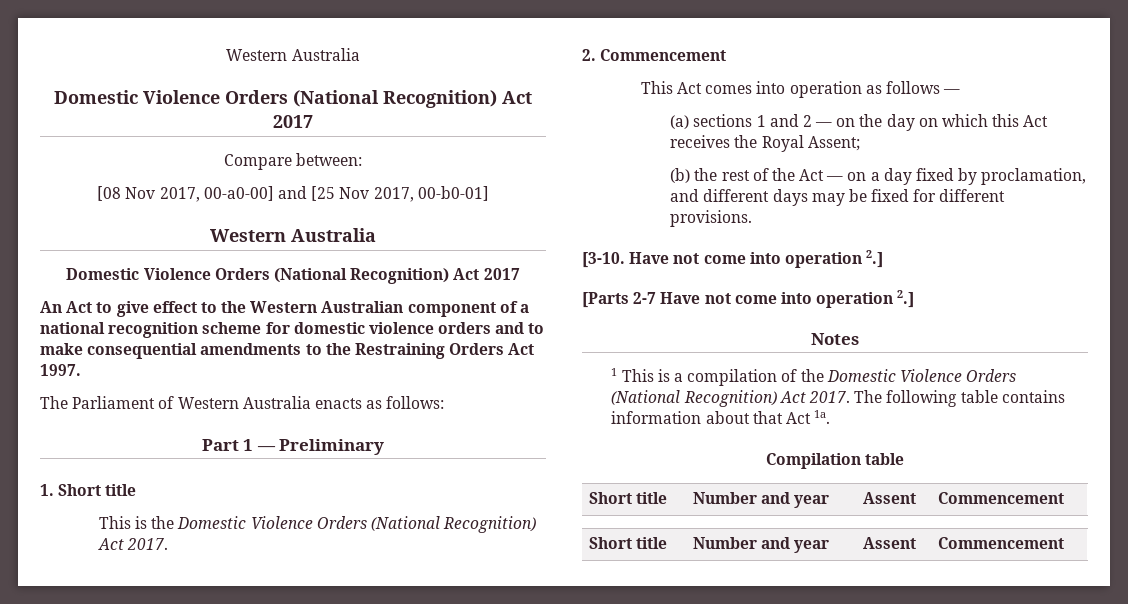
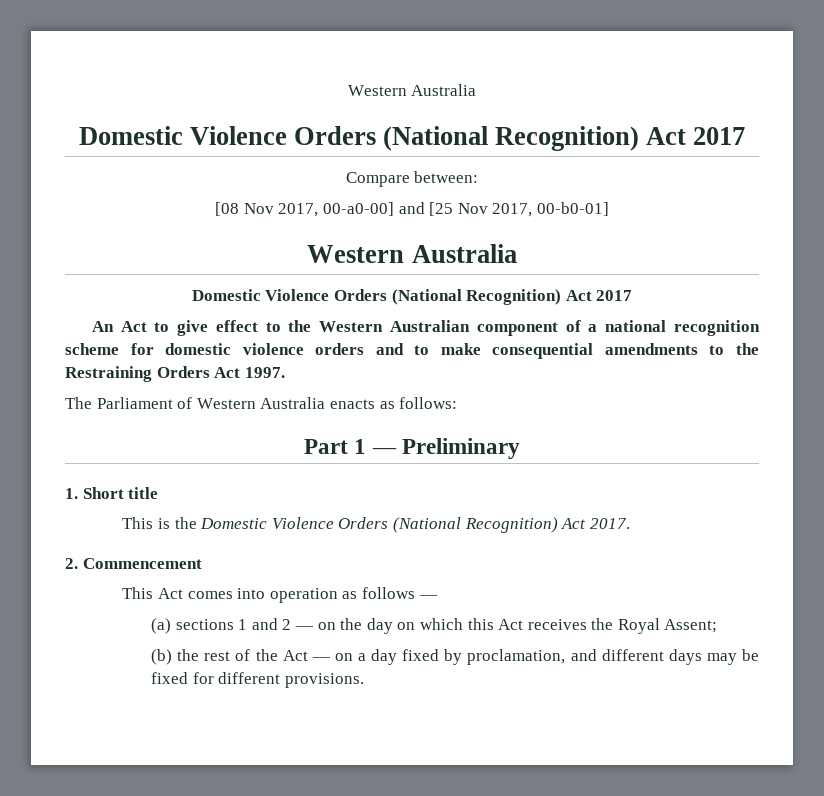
[582,250,884,268] [582,290,915,308] [811,333,859,345] [611,368,1017,386] [611,390,1065,407] [611,410,831,424] [765,453,905,469] [588,492,668,504] [692,492,830,508] [862,492,916,504] [937,492,1064,504] [588,537,668,549] [692,537,830,553] [862,537,916,549] [937,537,1064,549] // [3-10. Have not come into operation 2.] // [Parts 2-7 Have not come into operation 2.] // Notes // 1 This is a compilation of the Domestic Violence Orders (National Recognition) Act 2017. The following table contains information about that Act 1a. // Compilation table // Short title | Number and year | Assent | Commencement // Short title | Number and year | Assent | Commencement -> (364, 680) none

